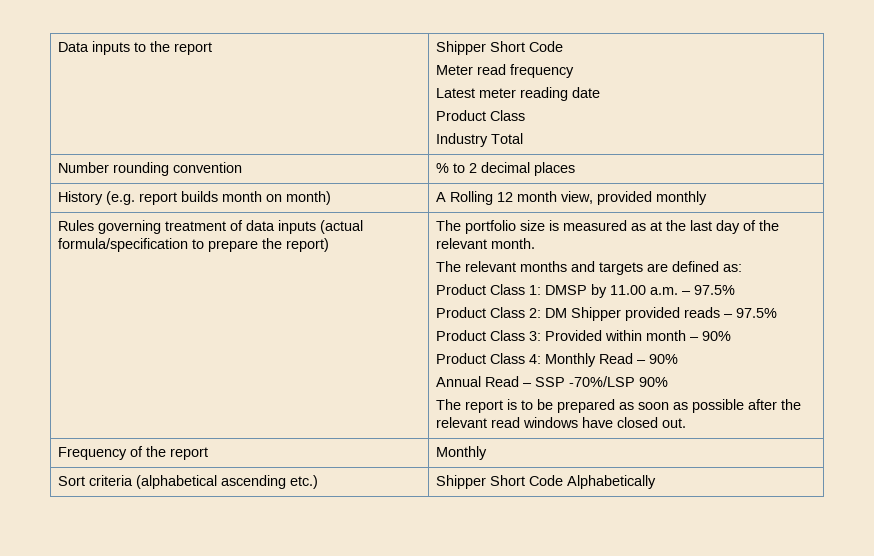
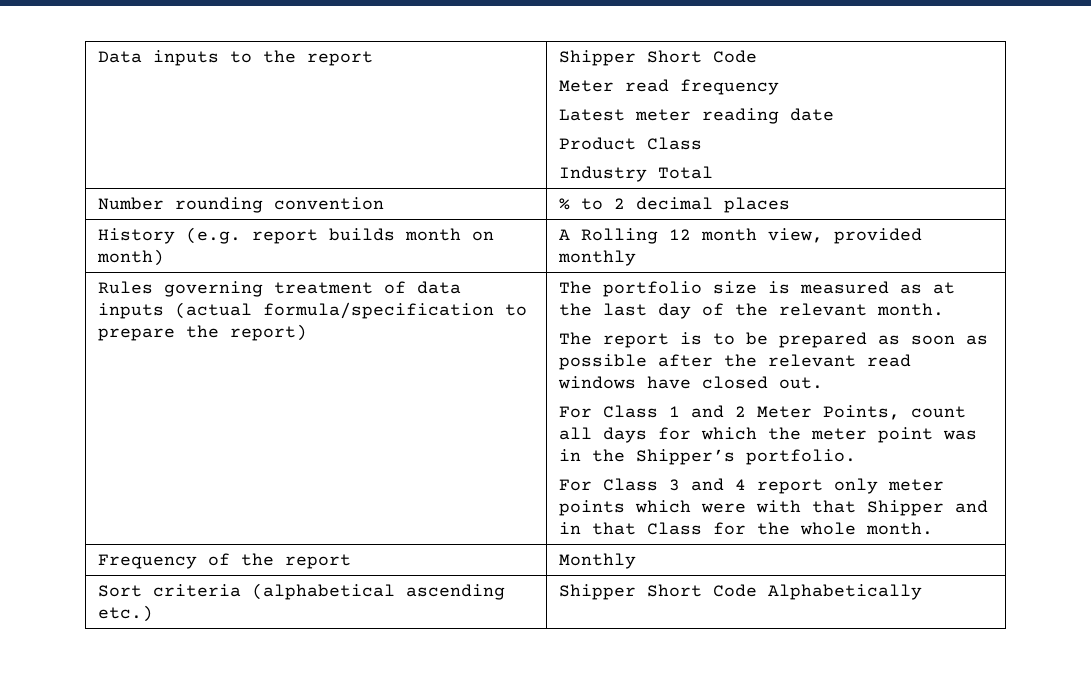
[436,261,743,275] [436,284,736,298] [436,307,778,321] [436,330,732,341] [436,353,679,367] [436,376,669,387] // The relevant months and targets are defined as: // Product Class 1: DMSP by 11.00 a.m. – 97.5% // Product Class 2: DM Shipper provided reads – 97.5% // Product Class 3: Provided within month – 90% // Product Class 4: Monthly Read – 90% // Annual Read – SSP -70%/LSP 90% -> (944, 309) none
(687, 423) none -> [558,405,966,420] [558,427,977,443] [558,449,856,465] [558,478,944,494] [558,500,988,516] [558,522,933,535] // For Class 1 and 2 Meter Points, count all days for which the meter point was in the Shipper’s portfolio. // For Class 3 and 4 report only meter points which were with that Shipper and in that Class for the whole month.

